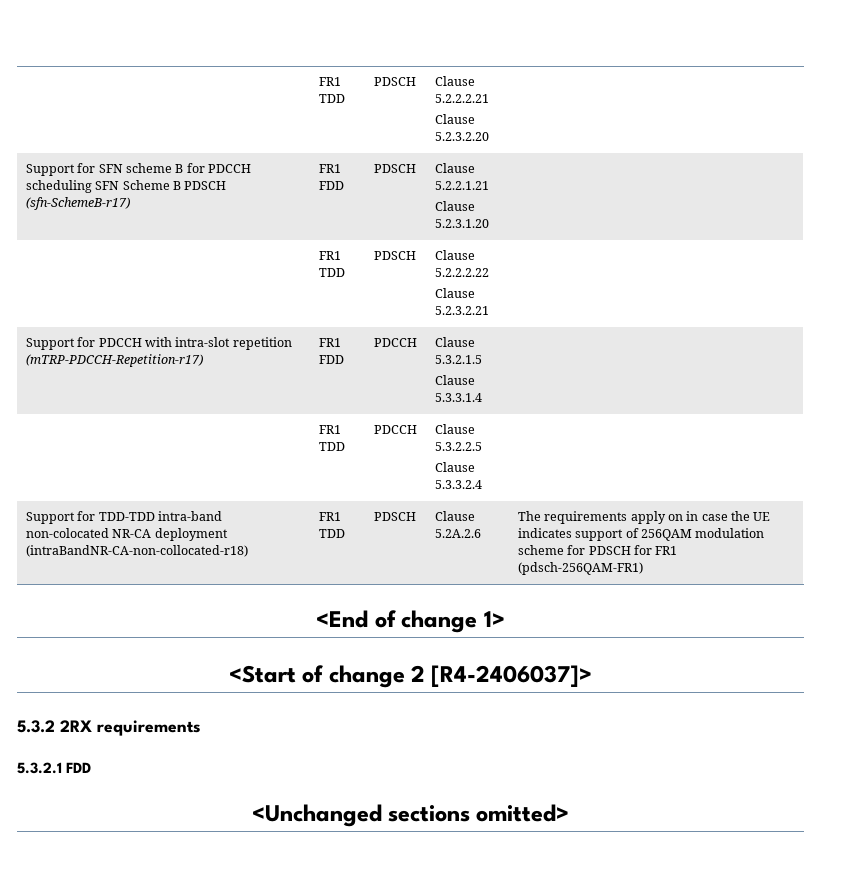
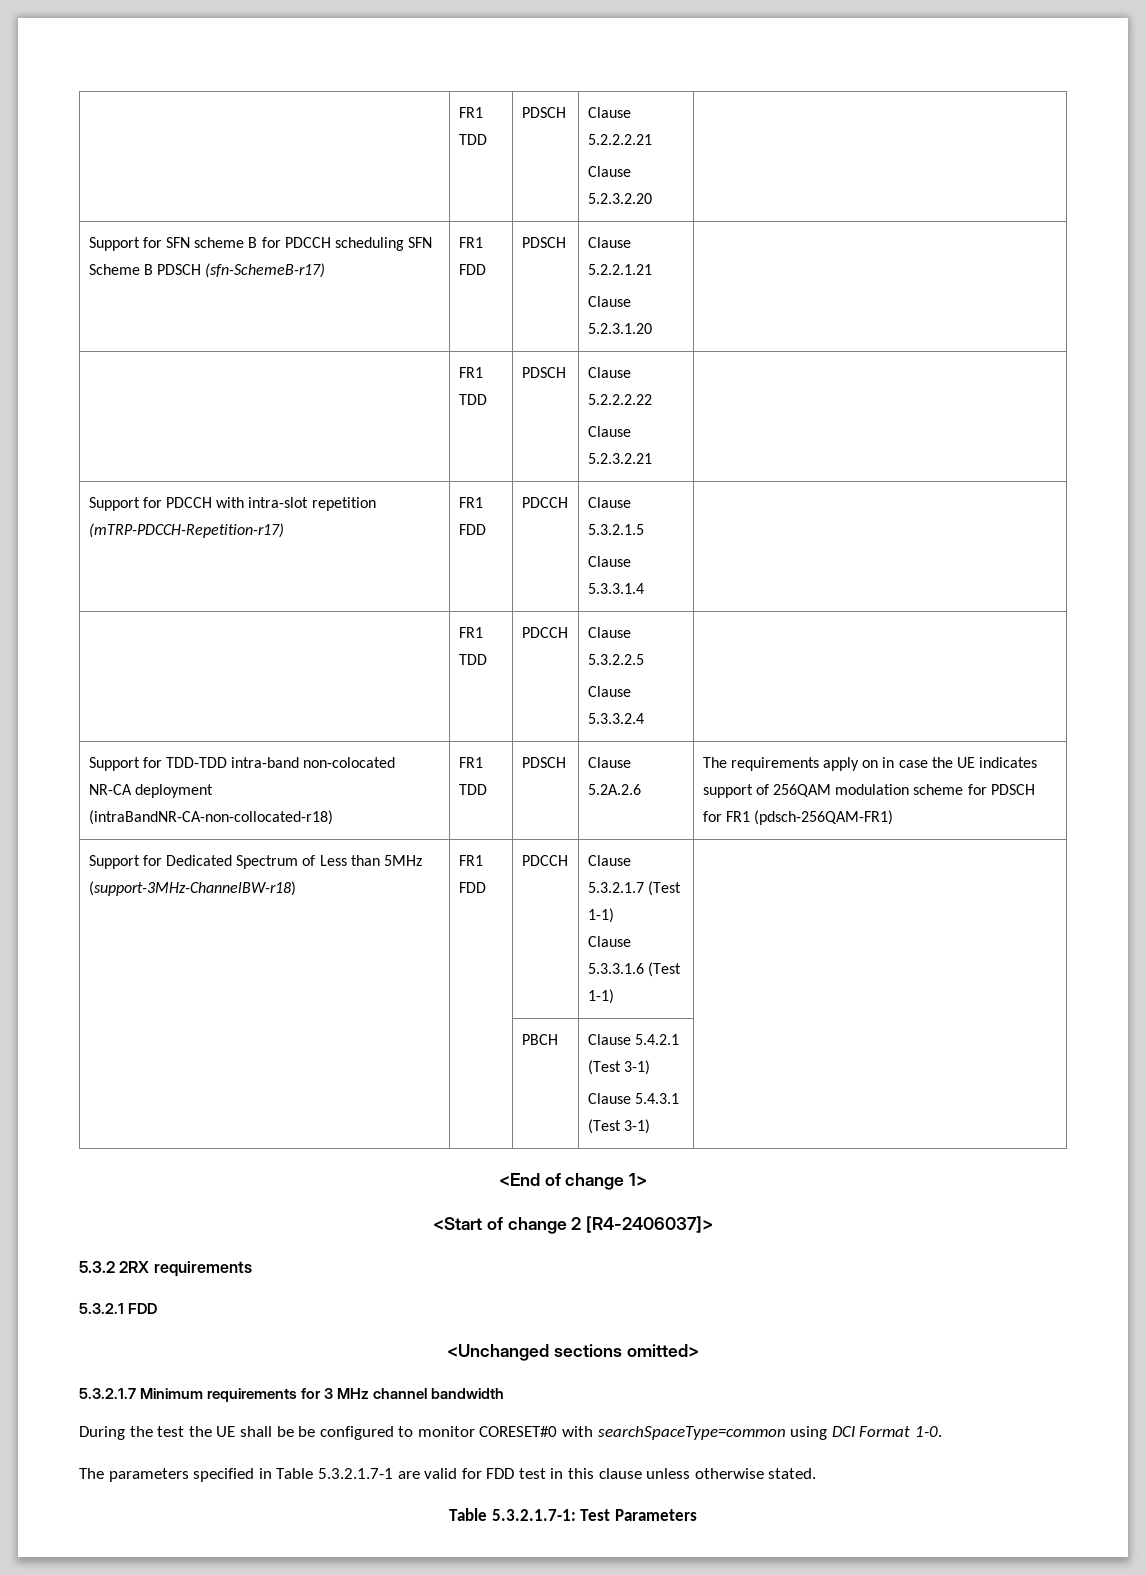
(643, 568) none -> [88,855,422,869] [88,881,296,896] [458,855,483,866] [458,882,486,893] [521,855,568,866] [587,855,631,866] [587,881,681,896] [587,908,614,923] [587,936,631,947] [587,962,681,977] [587,989,614,1004] [521,1034,558,1045] [587,1034,679,1045] [587,1060,650,1075] [587,1093,679,1104] [587,1119,650,1134] // Support for Dedicated Spectrum of Less than 5MHz (support-3MHz-ChannelBW-r18) | FR1 FDD | PDCCH | Clause 5.3.2.1.7 (Test 1-1) // Clause 5.3.3.1.6 (Test 1-1) | // | | PBCH | Clause 5.4.2.1 (Test 3-1) // Clause 5.4.3.1 (Test 3-1) |
(570, 813) none -> [79,1388,505,1402] [79,1426,943,1440] [79,1468,817,1482] [449,1508,697,1521] // 5.3.2.1.7 Minimum requirements for 3 MHz channel bandwidth // During the test the UE shall be be configured to monitor CORESET#0 with searchSpaceType=common using DCI Format 1-0. // The parameters specified in Table 5.3.2.1.7-1 are valid for FDD test in this clause unless otherwise stated. // Table 5.3.2.1.7-1: Test Parameters

